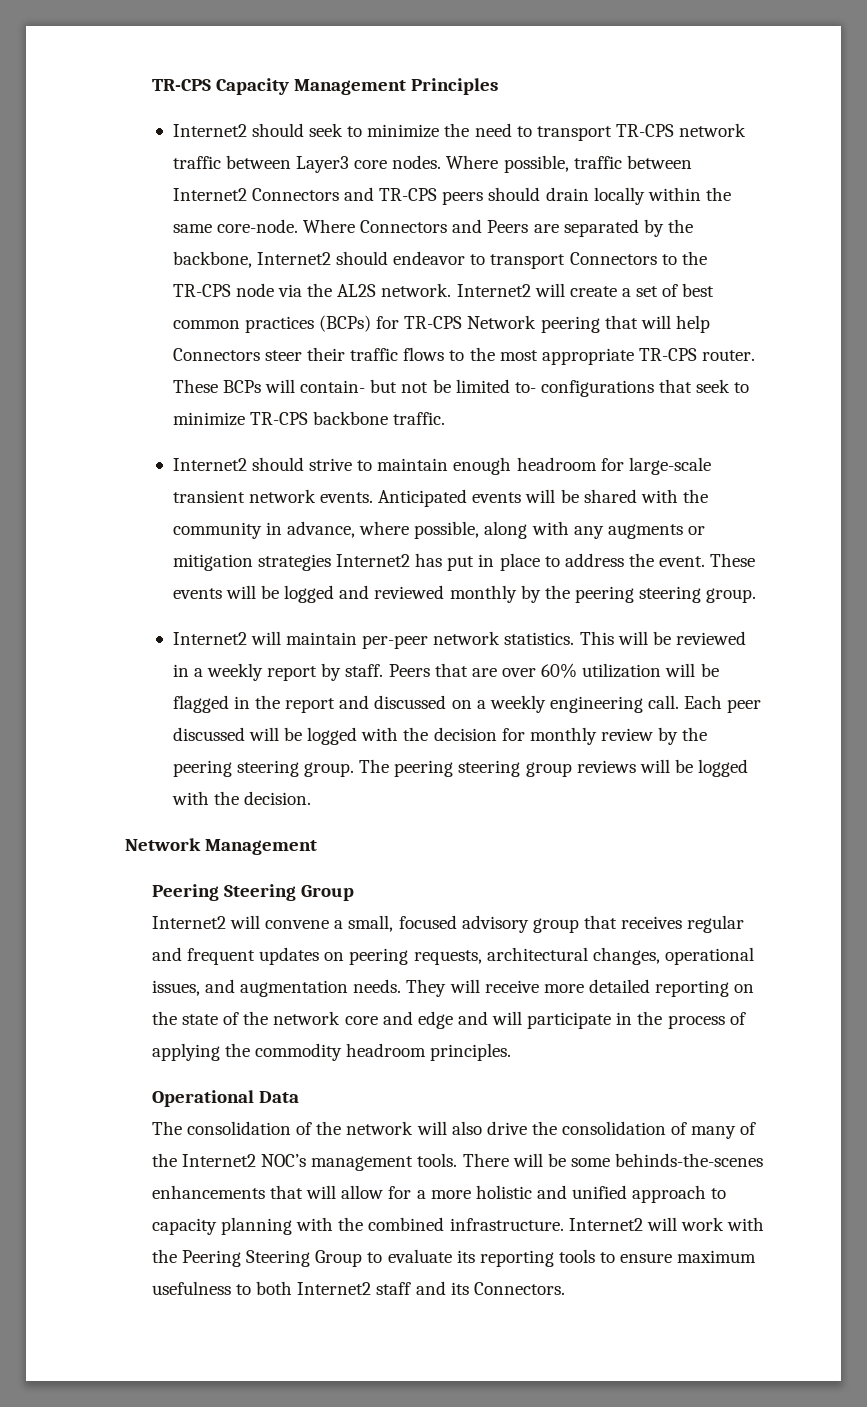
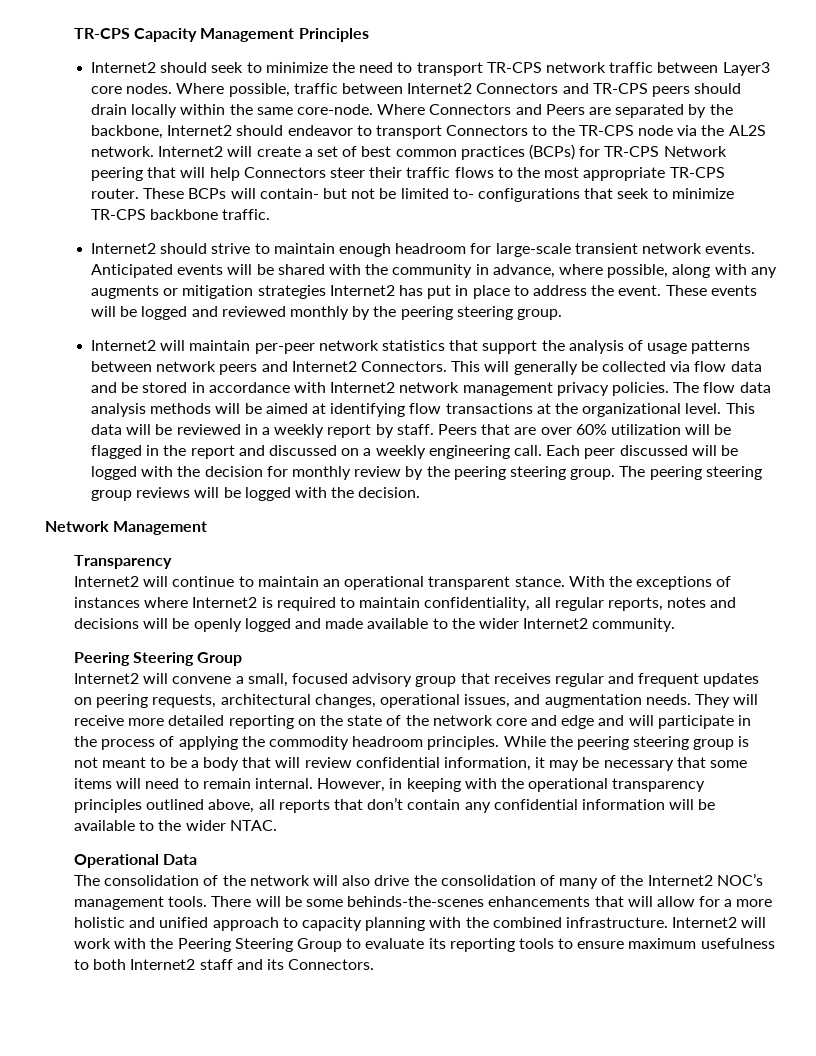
[504,631,614,645] statistics. This -> [382,340,751,354] [91,361,762,375] [91,382,771,396] [91,403,755,417] [91,424,123,435] statistics that support the analysis of usage patterns between network peers and Internet2 Connectors. This will generally be collected via flow data and be stored in accordance with Internet2 network management privacy policies. The flow data analysis methods will be aimed at identifying flow transactions at the organizational level. This data
(318, 847) none -> [74,555,173,569] [74,576,732,590] [74,597,737,611] [74,618,676,632] // Transparency // Internet2 will continue to maintain an operational transparent stance. With the exceptions of instances where Internet2 is required to maintain confidentiality, all regular reports, notes and decisions will be openly logged and made available to the wider Internet2 community.
(512, 1052) none -> [503,736,750,750] [74,757,747,771] [74,778,706,792] [74,797,716,813] [74,820,277,831] While the peering steering group is not meant to be a body that will review confidential information, it may be necessary that some items will need to remain internal. However, in keeping with the operational transparency principles outlined above, all reports that don’t contain any confidential information will be available to the wider NTAC.

